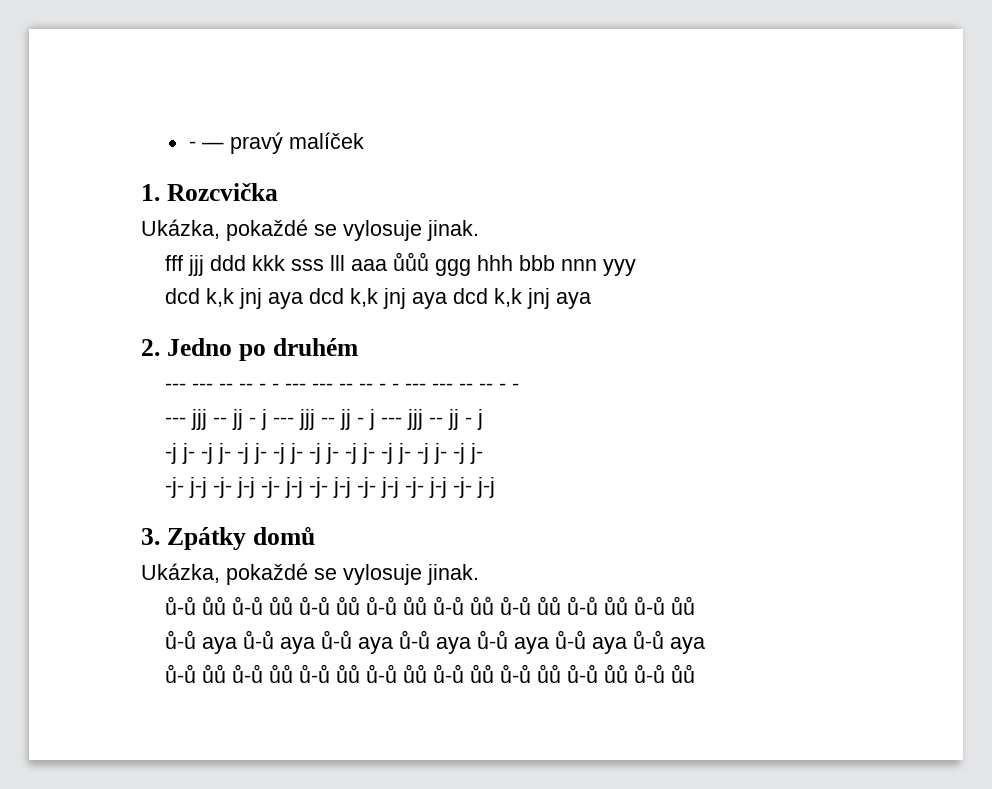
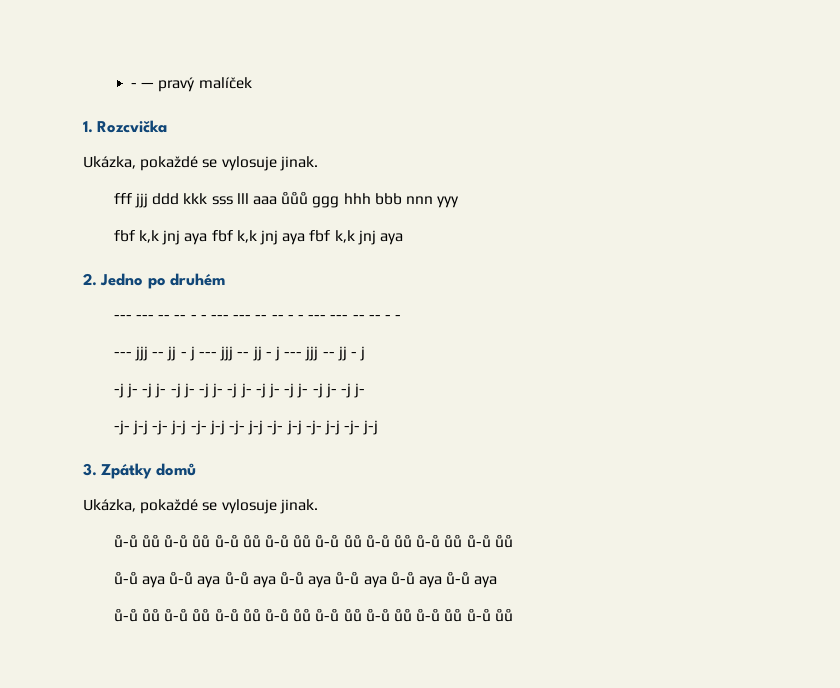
[165,288,489,309] dcd k,k jnj aya dcd k,k jnj aya dcd -> [113,230,331,245] fbf k,k jnj aya fbf k,k jnj aya fbf

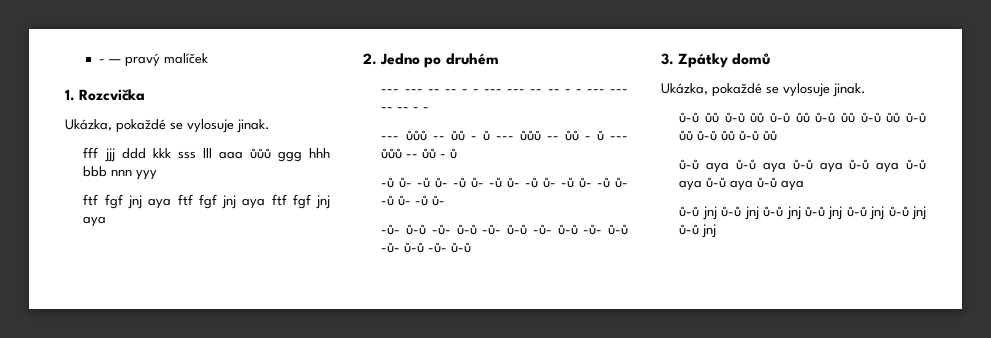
[113,230,355,245] fbf k,k jnj aya fbf k,k jnj aya fbf k,k -> [83,194,311,209] ftf fgf jnj aya ftf fgf jnj aya ftf fgf
[135,346,366,361] [113,383,366,398] [113,420,379,435] jjj -- jj - j --- jjj -- jj - j --- jjj -- jj - j // -j j- -j j- -j j- -j j- -j j- -j j- -j j- -j j- -j j- // -j- j-j -j- j-j -j- j-j -j- j-j -j- j-j -j- j-j -j- j-j -> [405,130,628,141] [381,148,458,159] [381,177,628,188] [381,195,446,206] [381,224,628,235] [381,242,472,253] ůůů -- ůů - ů --- ůůů -- ůů - ů --- ůůů -- ůů - ů // -ů ů- -ů ů- -ů ů- -ů ů- -ů ů- -ů ů- -ů ů- -ů ů- -ů ů- // -ů- ů-ů -ů- ů-ů -ů- ů-ů -ů- ů-ů -ů- ů-ů -ů- ů-ů -ů- ů-ů
[142,609,513,622] ůů ů-ů ůů ů-ů ůů ů-ů ůů ů-ů ůů ů-ů ůů ů-ů ůů ů-ů ůů -> [702,206,926,220] [679,224,717,238] jnj ů-ů jnj ů-ů jnj ů-ů jnj ů-ů jnj ů-ů jnj ů-ů jnj

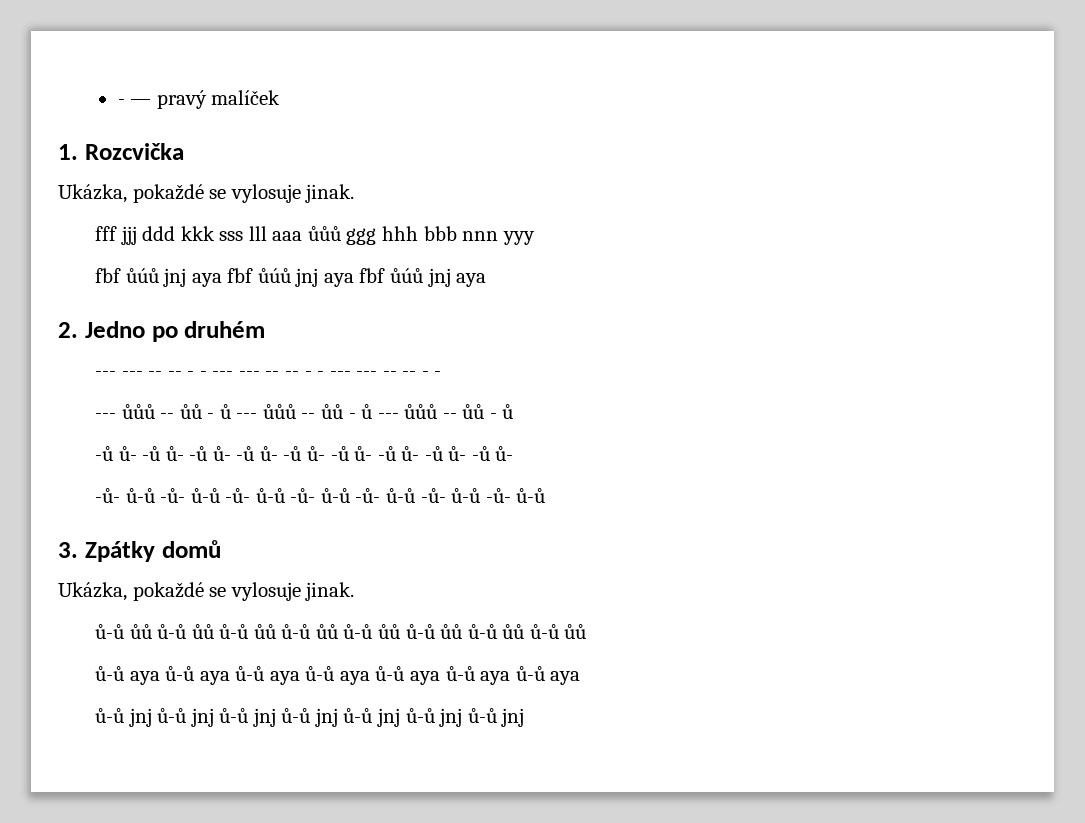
[83,194,311,209] ftf fgf jnj aya ftf fgf jnj aya ftf fgf -> [95,268,423,287] fbf ůúů jnj aya fbf ůúů jnj aya fbf ůúů

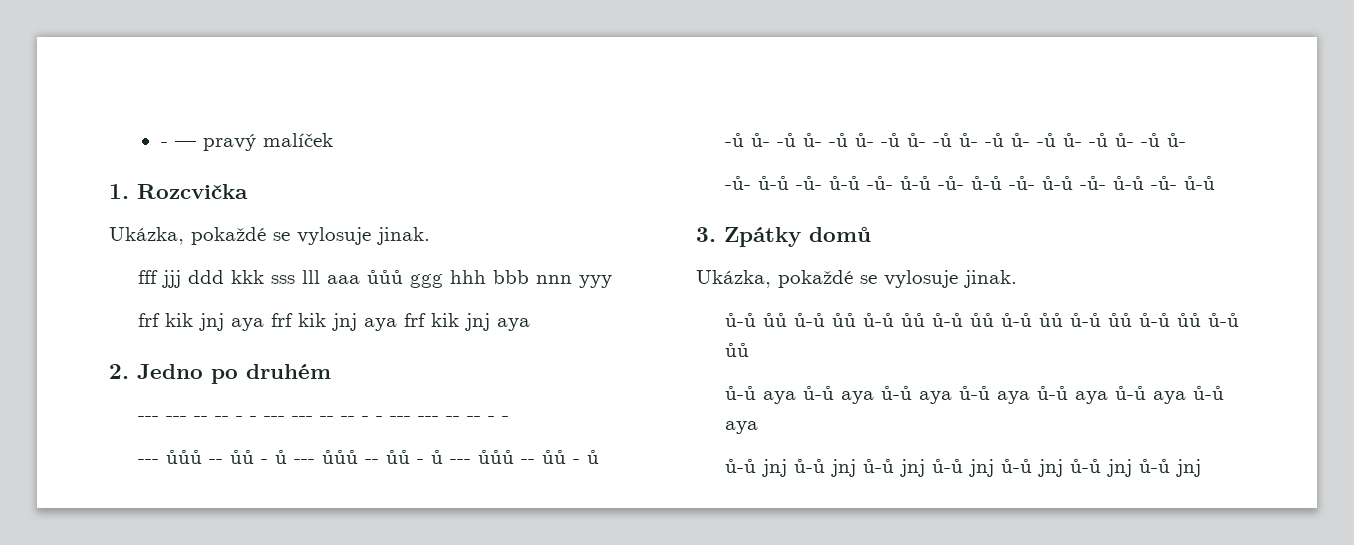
[95,268,423,287] fbf ůúů jnj aya fbf ůúů jnj aya fbf ůúů -> [137,313,459,331] frf kik jnj aya frf kik jnj aya frf kik

